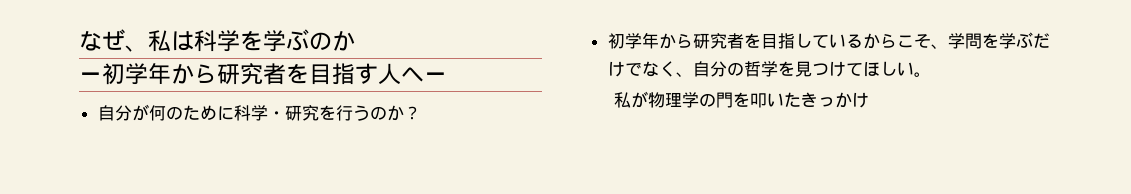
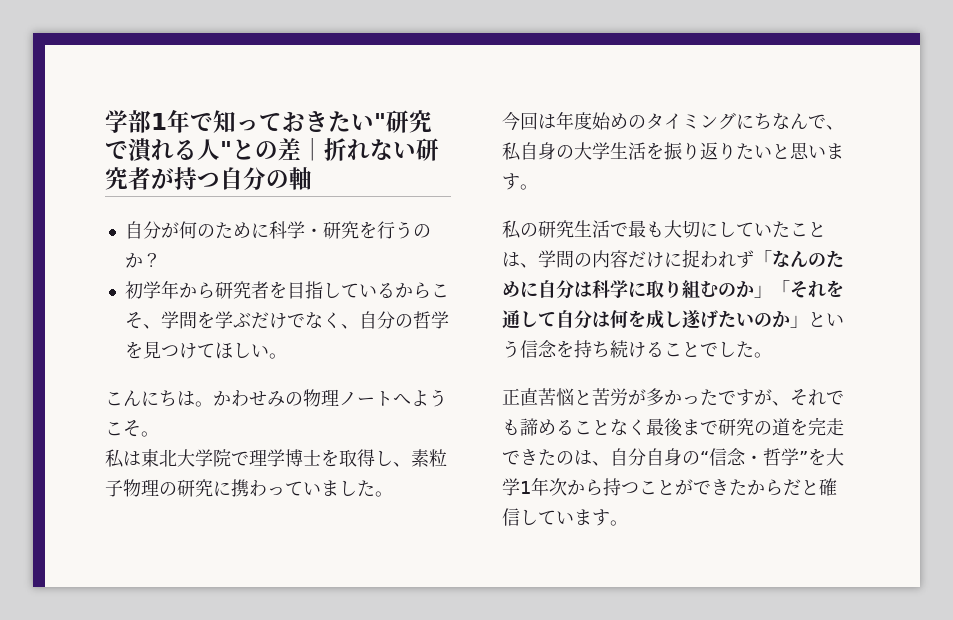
[79,29,355,52] [79,63,447,85] なぜ、私は科学を学ぶのか // ー初学年から研究者を目指す人へー -> [105,109,432,133] [105,138,439,163] [105,167,312,190] 学部1年で知っておきたい"研究で潰れる人"との差｜折れない研究者が持つ自分の軸
[614,91,870,108] 私が物理学の門を叩いたきっかけ -> [105,389,447,407] [105,420,159,437] [105,449,447,468] [105,479,393,497] [502,111,844,131] [502,142,844,161] [502,173,538,190] [502,220,826,239] [502,249,844,268] [502,280,844,299] [502,310,844,329] [502,340,772,358] [502,388,844,406] [502,417,844,436] [502,448,844,466] [502,477,837,496] [502,508,628,526] こんにちは。かわせみの物理ノートへようこそ。 // 私は東北大学院で理学博士を取得し、素粒子物理の研究に携わっていました。 // 今回は年度始めのタイミングにちなんで、私自身の大学生活を振り返りたいと思います。 // 私の研究生活で最も大切にしていたことは、学問の内容だけに捉われず「なんのために自分は科学に取り組むのか」「それを通して自分は何を成し遂げたいのか」という信念を持ち続けることでした。 // 正直苦悩と苦労が多かったですが、それでも諦めることなく最後まで研究の道を完走できたのは、自分自身の“信念・哲学”を大学1年次から持つことができたからだと確信しています。

